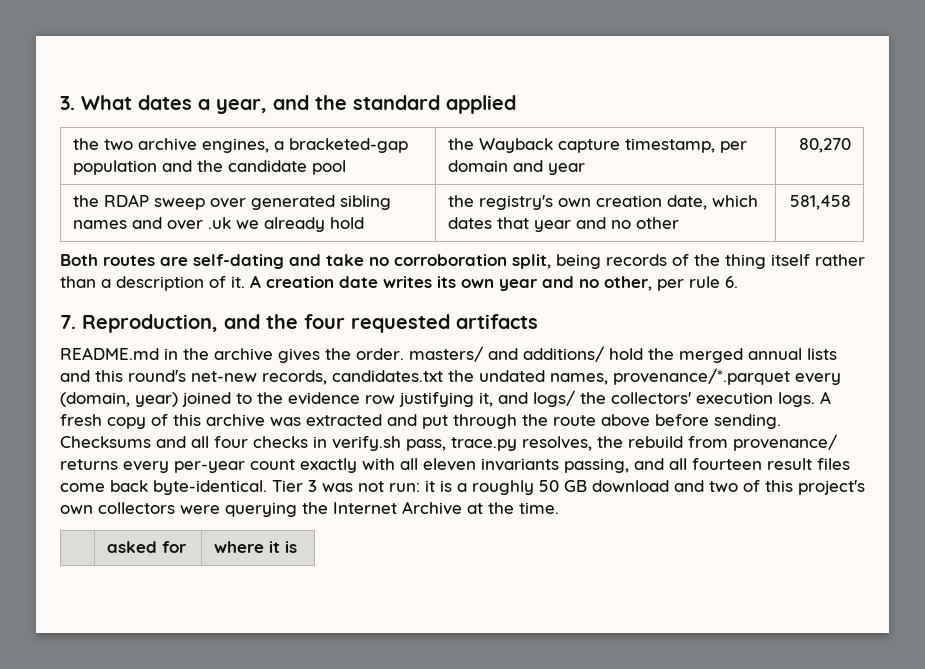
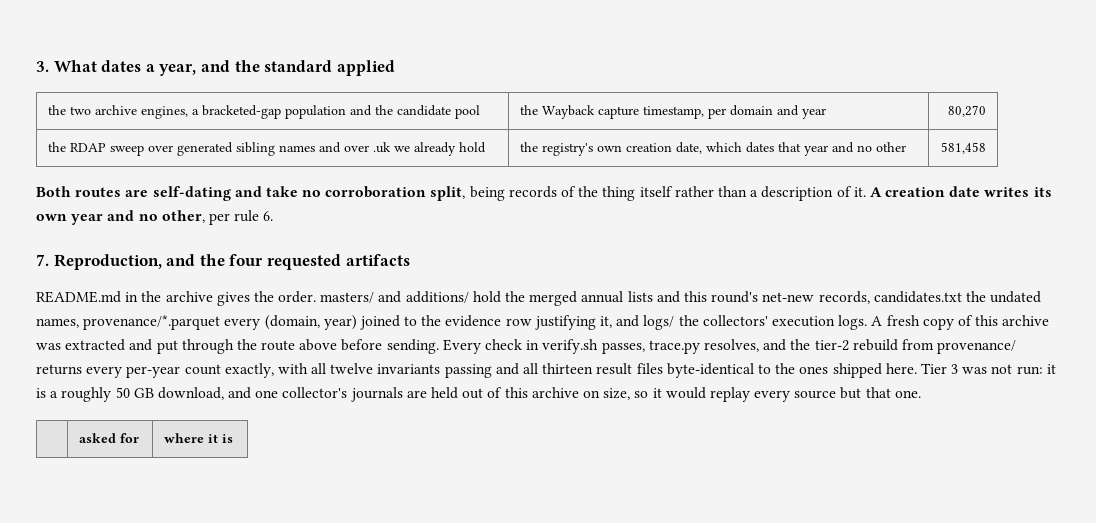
[60,436,308,448] Checksums and all four checks -> [442,339,523,354] Every check
[406,439,446,451] pass, -> [601,342,645,354] passes,
[597,436,623,448] the -> [763,339,849,351] and the tier-2
[300,458,357,473] exactly -> [224,363,274,378] exactly,
[423,458,762,473] eleven invariants passing, and all fourteen -> [330,363,594,378] twelve invariants passing and all thirteen
[60,480,267,495] come back byte-identical. -> [666,363,917,378] byte-identical to the ones shipped here.
[592,480,865,495] [60,501,559,517] download and two of this project's own collectors were querying the Internet Archive at the time. -> [157,387,921,402] download, and one collector's journals are held out of this archive on size, so it would replay every source but that one.

